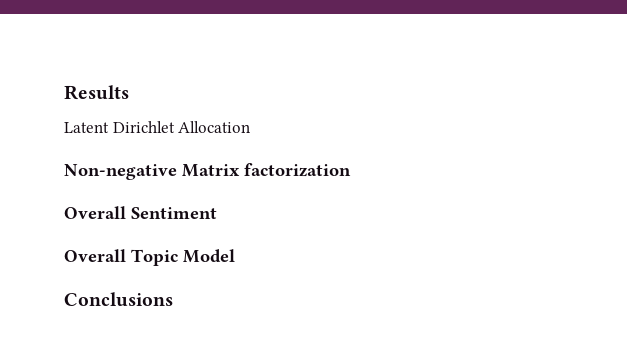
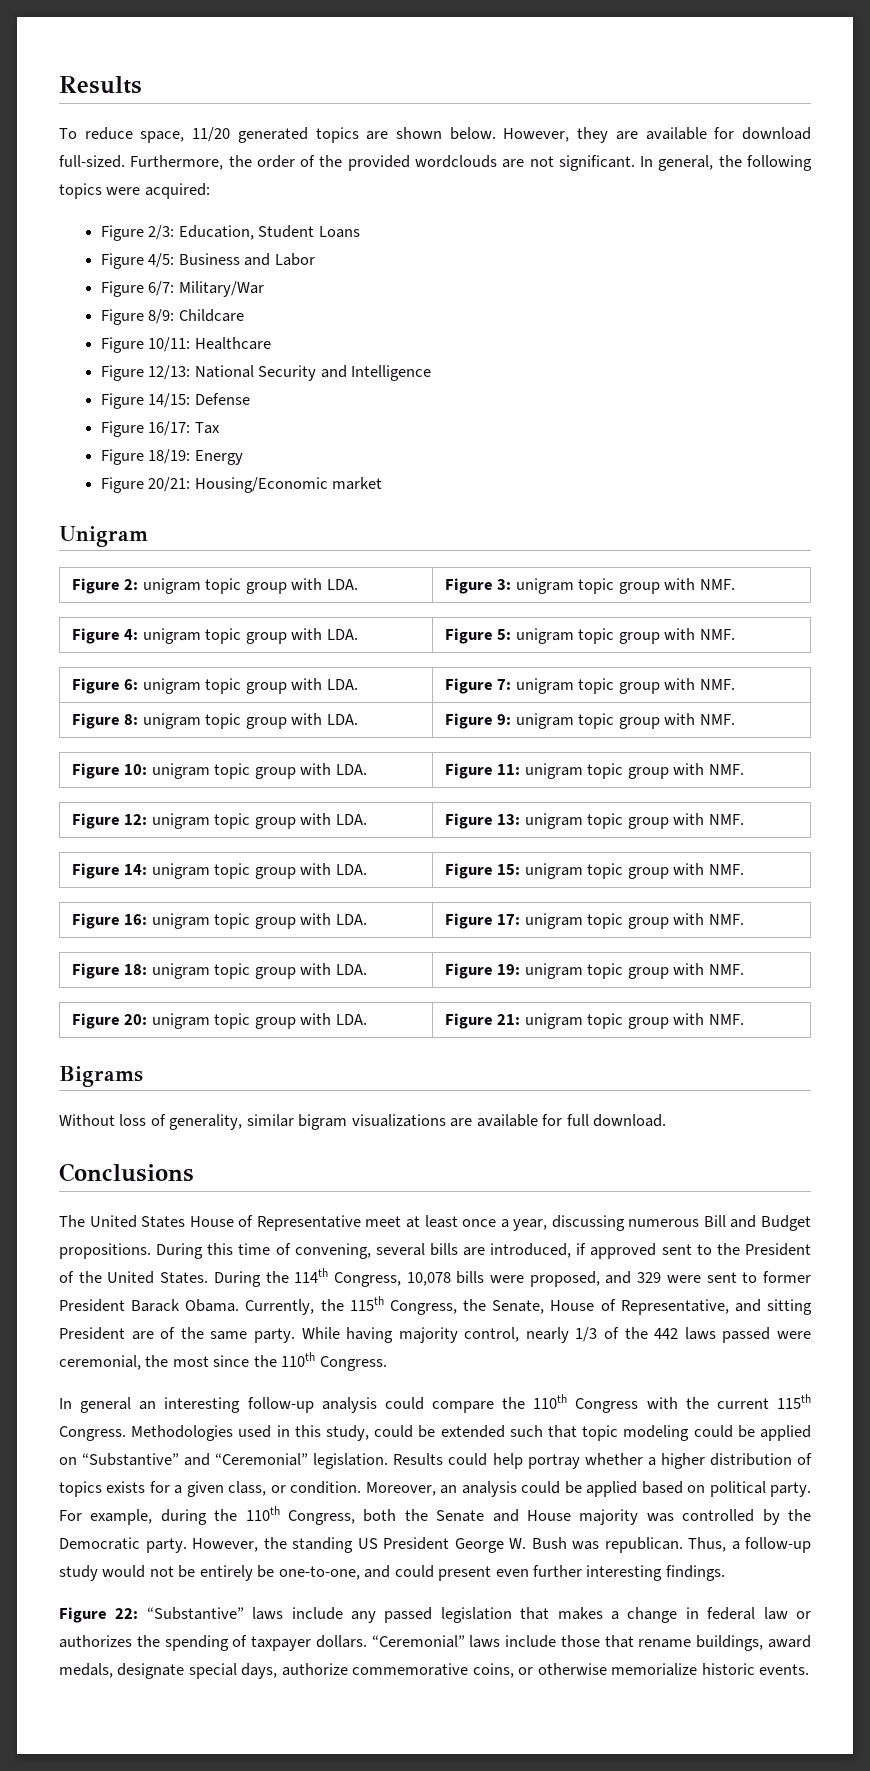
[64,121,251,133] [64,163,351,180] [64,206,217,219] [64,249,235,266] [64,292,173,307] Latent Dirichlet Allocation // Non-negative Matrix factorization // Overall Sentiment // Overall Topic Model // Conclusions -> [59,127,811,143] [59,155,813,171] [59,183,210,199] [100,225,360,241] [100,253,315,269] [100,281,264,297] [100,309,244,325] [100,337,271,353] [100,365,432,381] [100,393,250,409] [100,421,220,437] [100,449,243,465] [100,477,383,493] [59,526,148,547] [71,578,358,594] [444,578,735,594] [71,628,358,644] [444,628,735,644] [71,678,358,694] [444,678,735,694] [71,713,358,729] [444,713,735,729] [71,763,367,779] [444,763,744,779] [71,813,367,829] [444,813,744,829] [71,863,367,879] [444,863,744,879] [71,913,367,929] [444,913,744,929] [71,963,367,979] [444,963,744,979] [71,1013,367,1029] [444,1013,744,1029] [59,1066,143,1087] [59,1114,667,1130] [59,1163,194,1182] [59,1215,811,1231] [59,1243,811,1259] [59,1268,812,1287] [59,1296,812,1315] [59,1327,812,1343] [59,1352,387,1371] [59,1394,811,1413] [59,1425,812,1441] [59,1453,813,1469] [59,1481,812,1497] [59,1506,811,1525] [59,1537,811,1553] [59,1565,725,1581] [59,1607,811,1623] [59,1635,811,1651] [59,1663,810,1679] To reduce space, 11/20 generated topics are shown below. However, they are available for download full-sized. Furthermore, the order of the provided wordclouds are not significant. In general, the following topics were acquired: // Figure 2/3: Education, Student Loans // Figure 4/5: Business and Labor // Figure 6/7: Military/War // Figure 8/9: Childcare // Figure 10/11: Healthcare // Figure 12/13: National Security and Intelligence // Figure 14/15: Defense // Figure 16/17: Tax // Figure 18/19: Energy // Figure 20/21: Housing/Economic market // Unigram // Figure 2: unigram topic group with LDA. | Figure 3: unigram topic group with NMF. // Figure 4: unigram topic group with LDA. | Figure 5: unigram topic group with NMF. // Figure 6: unigram topic group with LDA. | Figure 7: unigram topic group with NMF. // Figure 8: unigram topic group with LDA. | Figure 9: unigram topic group with NMF. // Figure 10: unigram topic group with LDA. | Figure 11: unigram topic group with NMF. // Figure 12: unigram topic group with LDA. | Figure 13: unigram topic group with NMF. // Figure 14: unigram topic group with LDA. | Figure 15: unigram topic group with NMF. // Figure 16: unigram topic group with LDA. | Figure 17: unigram topic group with NMF. // Figure 18: unigram topic group with LDA. | Figure 19: unigram topic group with NMF. // Figure 20: unigram topic group with LDA. | Figure 21: unigram topic group with NMF. // Bigrams // Without loss of generality, similar bigram visualizations are available for full download. // Conclusions // The United States House of Representative meet at least once a year, discussing numerous Bill and Budget propositions. During this time of convening, several bills are introduced, if approved sent to the President of the United States. During the 114th Congress, 10,078 bills were proposed, and 329 were sent to former President Barack Obama. Currently, the 115th Congress, the Senate, House of Representative, and sitting President are of the same party. While having majority control, nearly 1/3 of the 442 laws passed were ceremonial, the most since the 110th Congress. // In general an interesting follow-up analysis could compare the 110th Congress with the current 115th Congress. Methodologies used in this study, could be extended such that topic modeling could be applied on “Substantive” and “Ceremonial” legislation. Results could help portray whether a higher distribution of topics exists for a given class, or condition. Moreover, an analysis could be applied based on political party. For example, during the 110th Congress, both the Senate and House majority was controlled by the Democratic party. However, the standing US President George W. Bush was republican. Thus, a follow-up study would not be entirely be one-to-one, and could present even further interesting findings. // Figure 22: “Substantive” laws include any passed legislation that makes a change in federal law or authorizes the spending of taxpayer dollars. “Ceremonial” laws include those that rename buildings, award medals, designate special days, authorize commemorative coins, or otherwise memorialize historic events.

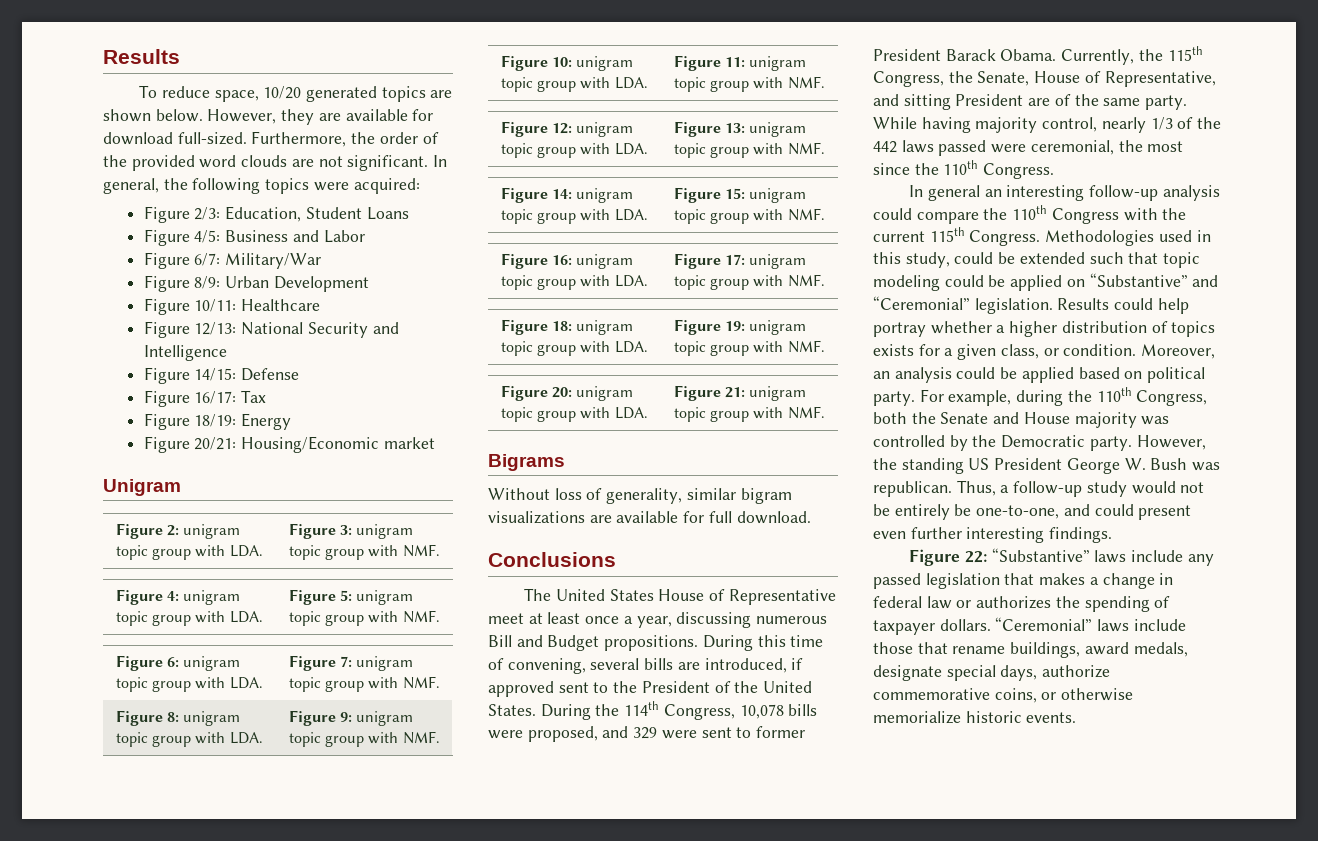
[192,127,231,142] 11/20 -> [263,86,302,99] 10/20
[414,155,497,168] wordclouds -> [199,155,288,168] word clouds
[178,309,244,322] Childcare -> [225,276,369,292] Urban Development

